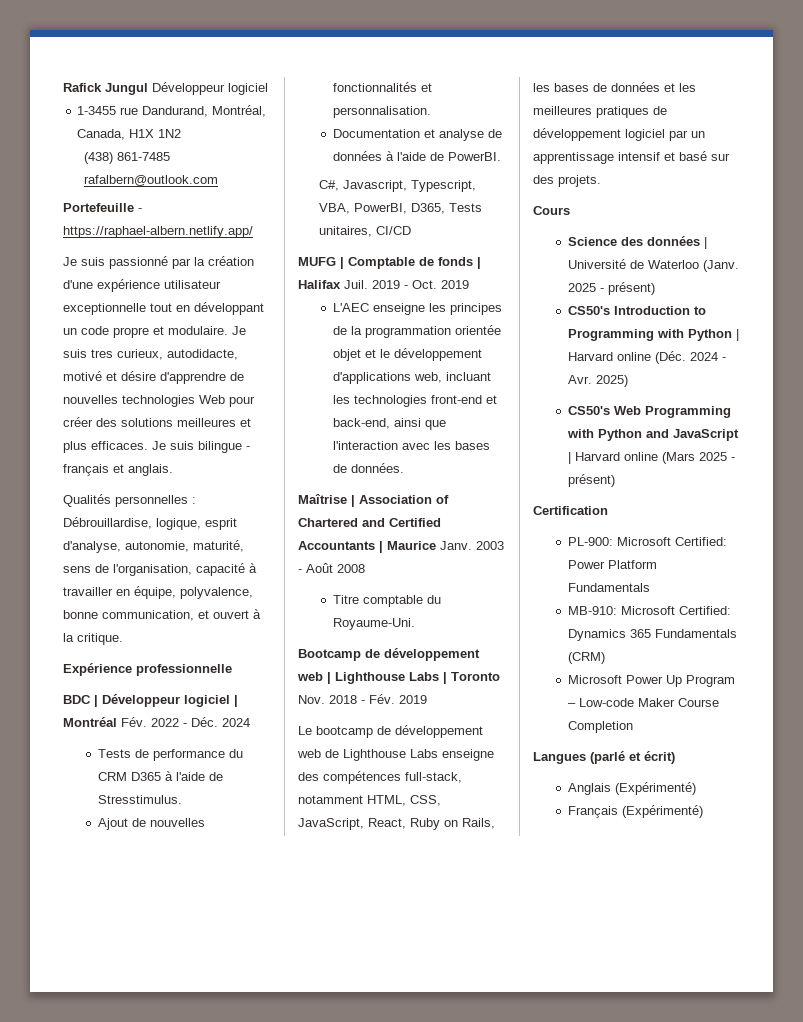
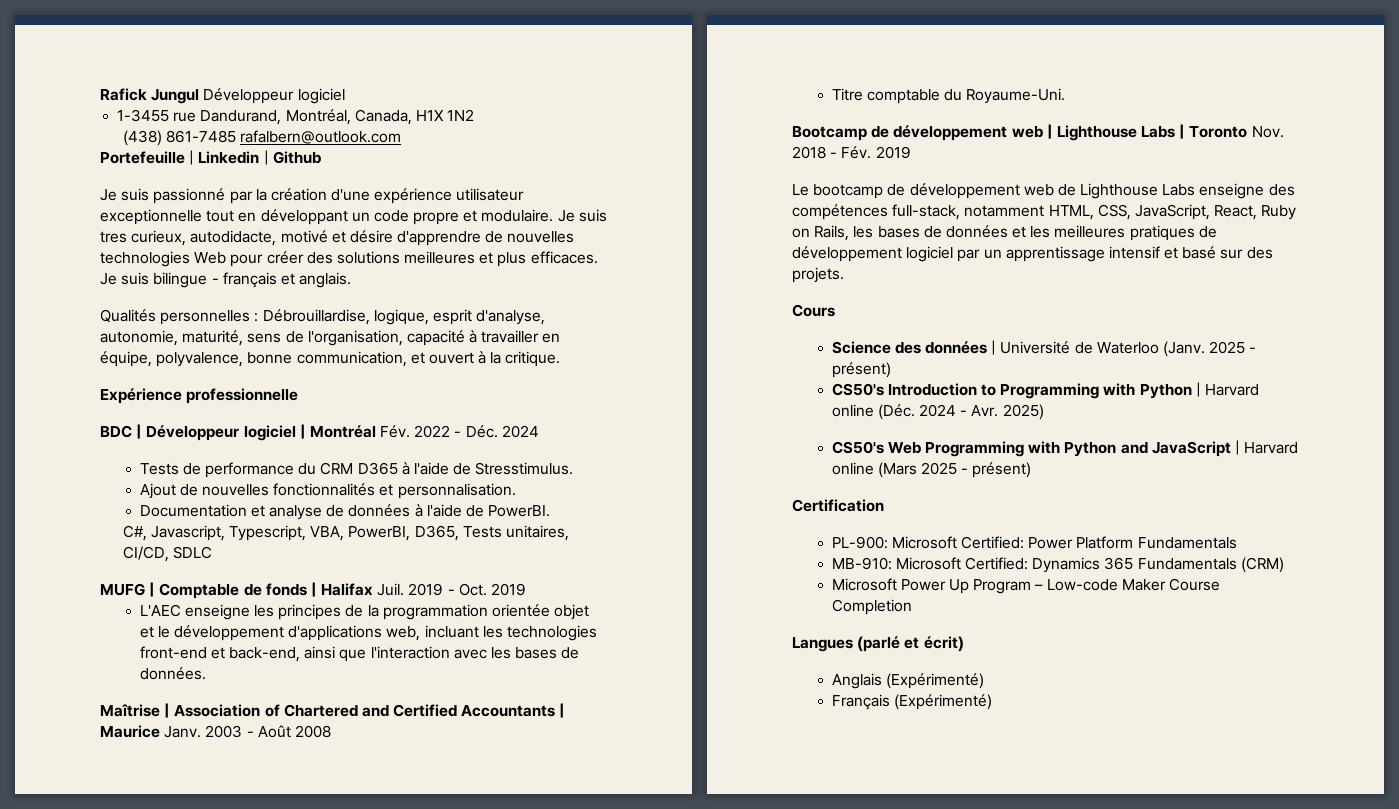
[138,208,142,212] [63,226,253,238] - https://raphael-albern.netlify.app/ -> [189,150,321,165] | Linkedin | Github
[375,226,411,235] CI/CD -> [122,546,212,562] CI/CD, SDLC

